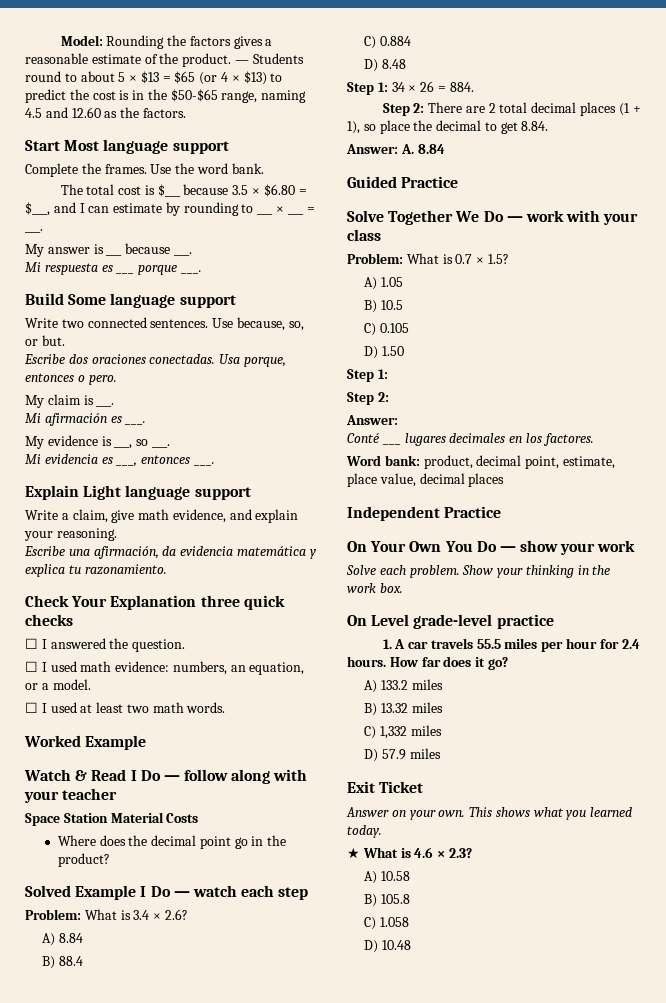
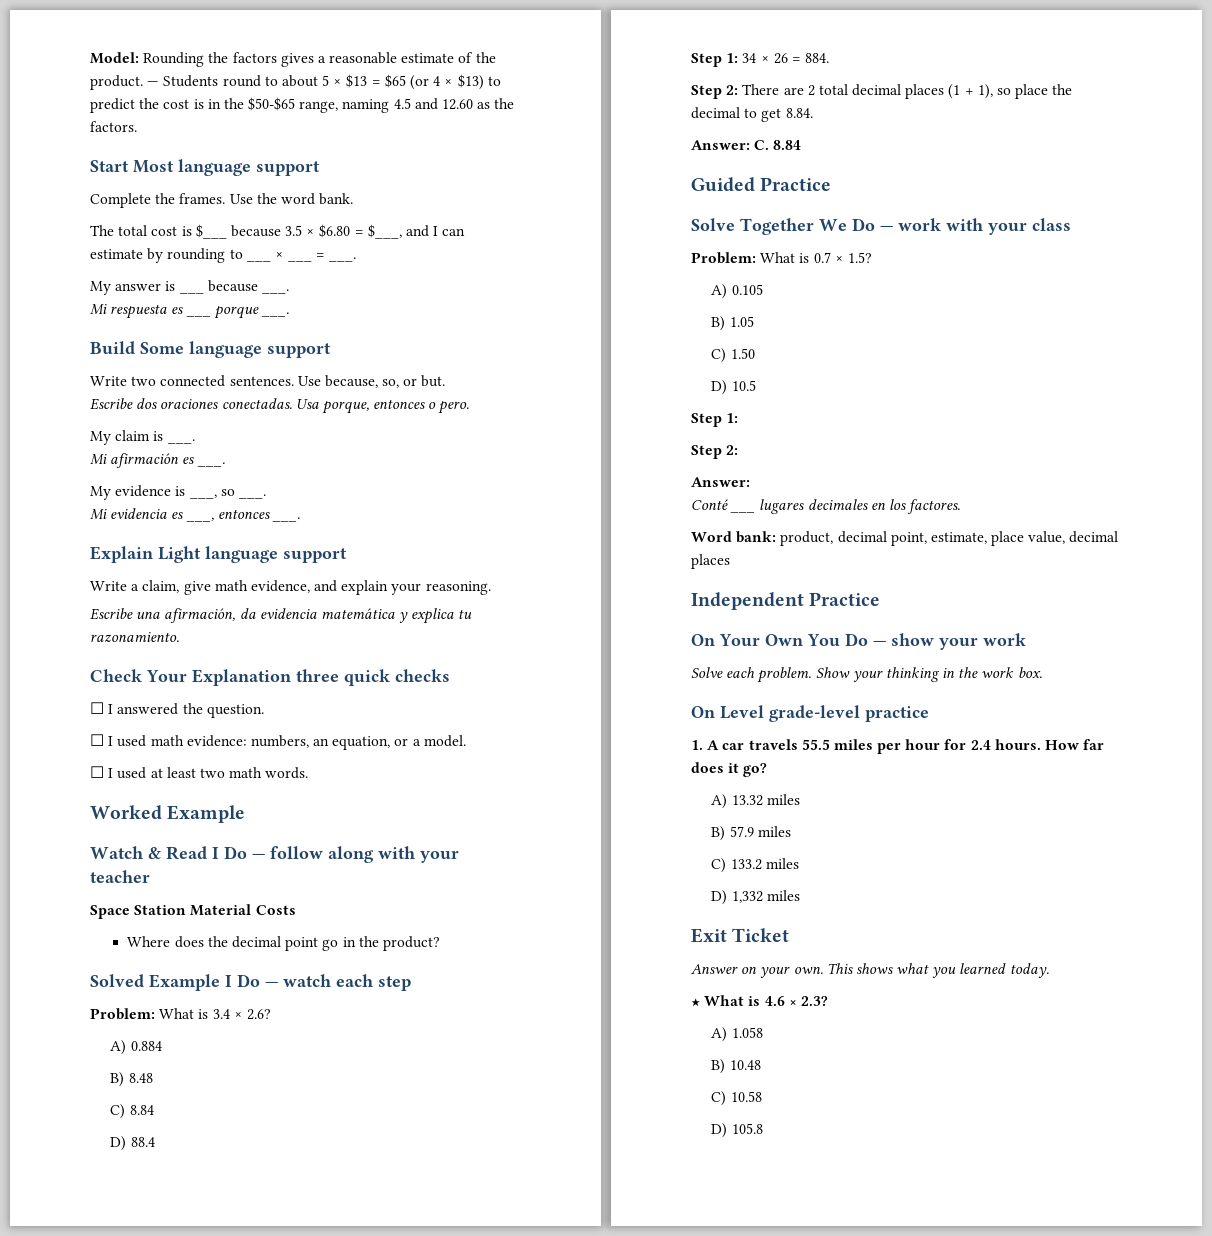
[59,933,84,943] [42,956,56,969] 8.84 // B) -> [130,1041,162,1051] [110,1072,153,1087] [110,1104,154,1119] [110,1136,127,1151] 0.884 // B) 8.48 // C) 8.84 // D)
[364,36,412,49] [364,59,407,72] // C) 0.884 // D) 8.48 -> (155, 1142) none
[400,144,414,154] A. -> [754,140,770,150] C.
(378, 283) none -> [731,284,763,295] [711,316,726,331] 0.105 // B)
[364,300,404,313] [364,323,410,336] [364,346,405,359] // B) 10.5 // C) 0.105 // D) 1.50 -> [711,348,755,363] [711,380,756,395] // C) 1.50 // D) 10.5
[381,679,443,690] [364,702,443,716] [364,726,377,739] 133.2 miles // B) 13.32 miles // C) -> [731,794,800,806] [711,826,791,841] [711,858,799,873] [711,890,728,905] 13.32 miles // B) 57.9 miles // C) 133.2 miles // D)
[364,748,441,762] // D) 57.9 miles -> (800, 895) none
(378, 877) none -> [731,1027,763,1038] [711,1059,761,1074] [711,1091,727,1106] 1.058 // B) 10.48 // C)
[364,894,378,907] B) -> [711,1123,728,1138] D)
[364,917,410,930] [364,940,412,953] // C) 1.058 // D) 10.48 -> (763, 1128) none

